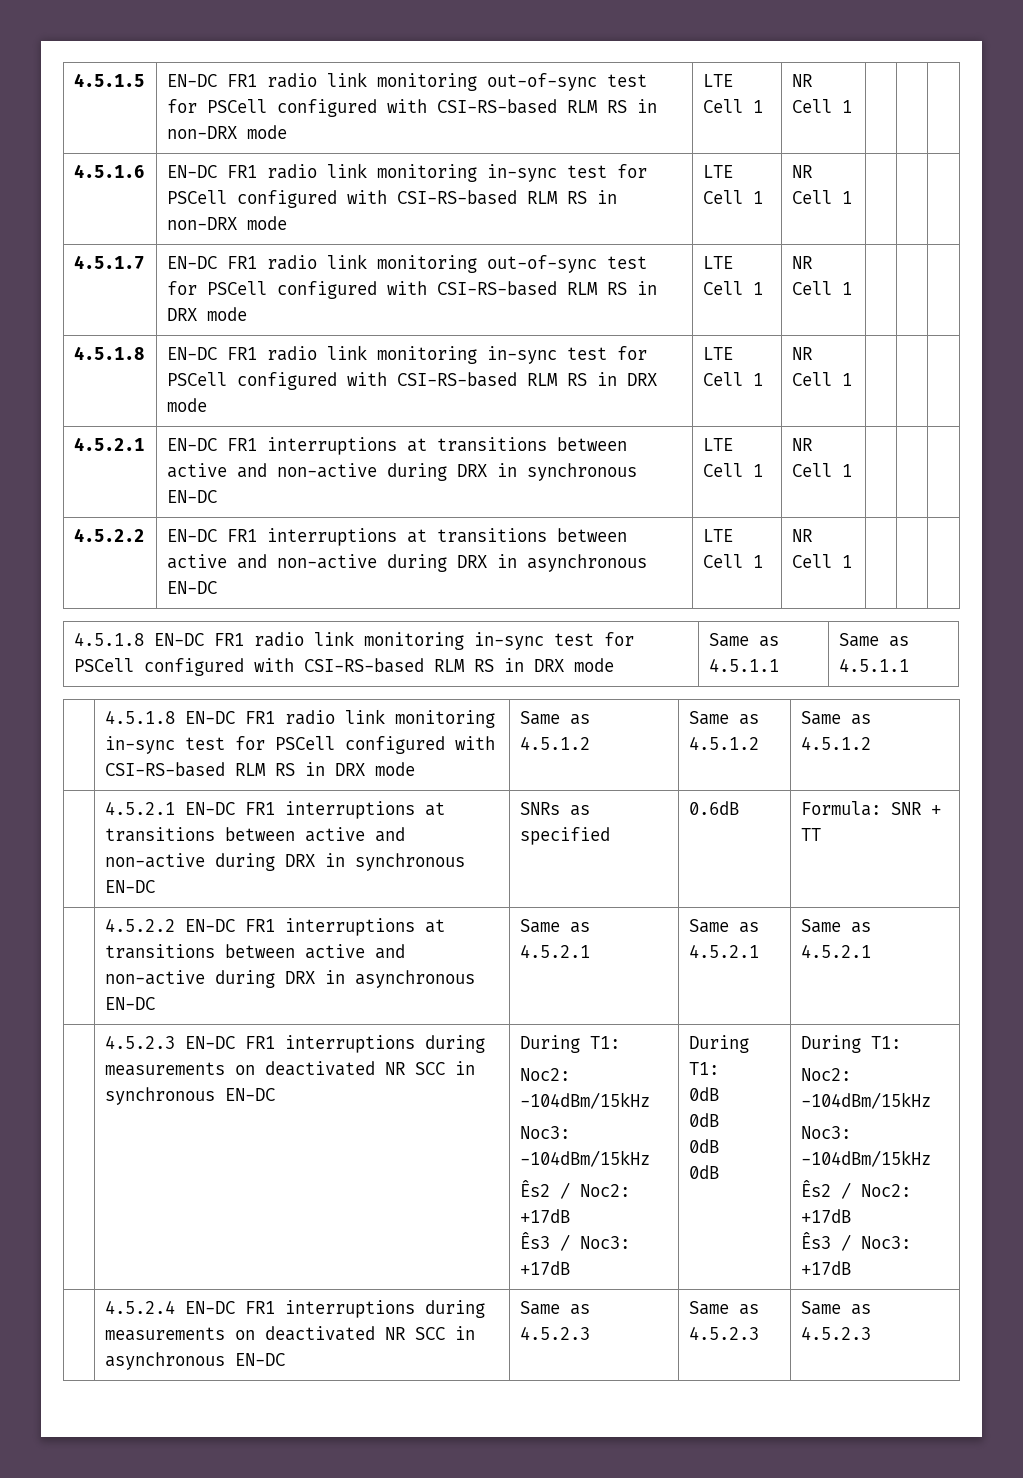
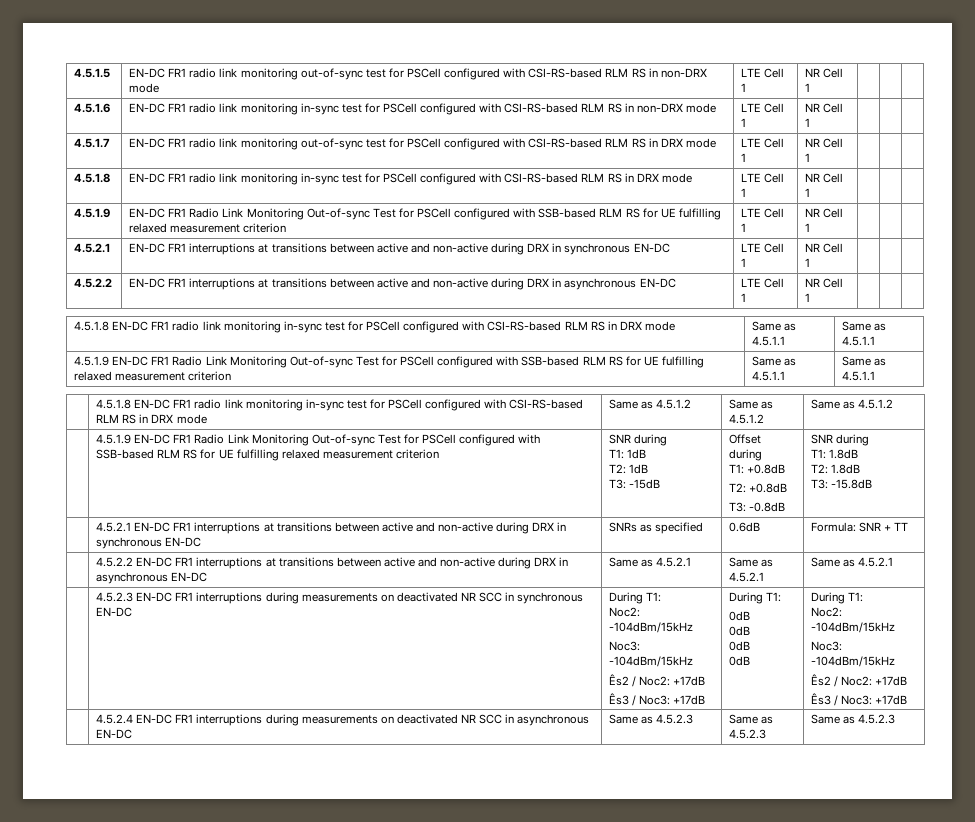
(853, 379) none -> [74,208,111,218] [129,208,721,220] [129,223,287,233] [741,208,785,218] [741,223,747,232] [805,208,844,218] [805,223,811,232] // 4.5.1.9 | EN-DC FR1 Radio Link Monitoring Out-of-sync Test for PSCell configured with SSB-based RLM RS for UE fulfilling relaxed measurement criterion | LTE Cell 1 | NR Cell 1 | | |
(910, 665) none -> [74,356,704,368] [74,371,232,381] [752,356,797,366] [752,371,786,381] [842,356,887,366] [842,371,876,381] // 4.5.1.9 EN-DC FR1 Radio Link Monitoring Out-of-sync Test for PSCell configured with SSB-based RLM RS for UE fulfilling relaxed measurement criterion | Same as 4.5.1.1 | Same as 4.5.1.1
(872, 743) none -> [96,434,541,446] [96,449,439,461] [609,434,668,446] [609,449,647,459] [609,464,649,474] [609,479,661,489] [729,434,762,444] [729,449,763,461] [729,464,786,474] [729,483,788,493] [729,502,786,512] [811,434,870,446] [811,449,859,459] [811,464,861,474] [811,479,873,489] // | 4.5.1.9 EN-DC FR1 Radio Link Monitoring Out-of-sync Test for PSCell configured with SSB-based RLM RS for UE fulfilling relaxed measurement criterion | SNR during // T1: 1dB // T2: 1dB // T3: -15dB | Offset during // T1: +0.8dB // T2: +0.8dB // T3: -0.8dB | SNR during // T1: 1.8dB // T2: 1.8dB // T3: -15.8dB

